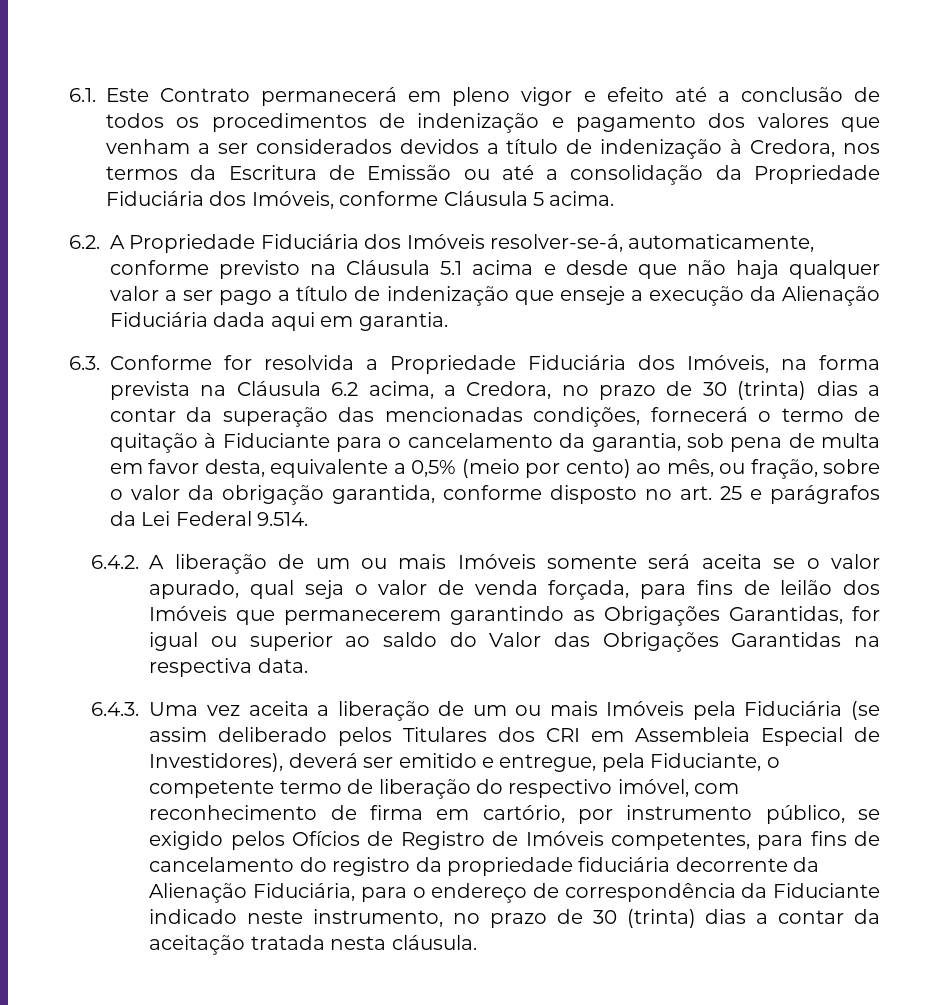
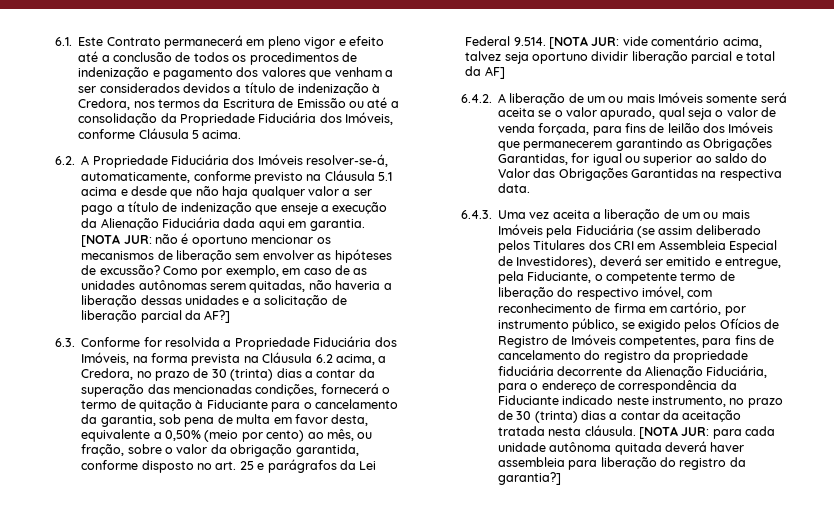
(448, 321) none -> [81,233,331,247] [81,249,392,263] [81,265,368,278] [81,280,392,293] [81,295,347,307] [81,310,231,323] [NOTA JUR: não é oportuno mencionar os mecanismos de liberação sem envolver as hipóteses de excussão? Como por exemplo, em caso de as unidades autônomas serem quitadas, não haveria a liberação dessas unidades e a solicitação de liberação parcial da AF?]
[411,460,457,477] 0,5% -> [165,430,201,441] 0,50%
(309, 519) none -> [549,35,762,49] [465,51,775,64] [465,66,505,79] [NOTA JUR: vide comentário acima, talvez seja oportuno dividir liberação parcial e total da AF]
(477, 942) none -> [638,426,776,439] [497,441,745,455] [497,457,746,470] [497,472,561,485] [NOTA JUR: para cada unidade autônoma quitada deverá haver assembleia para liberação do registro da garantia?]

